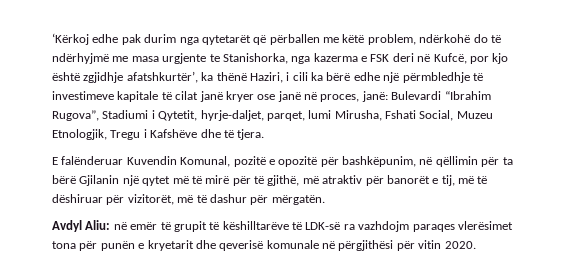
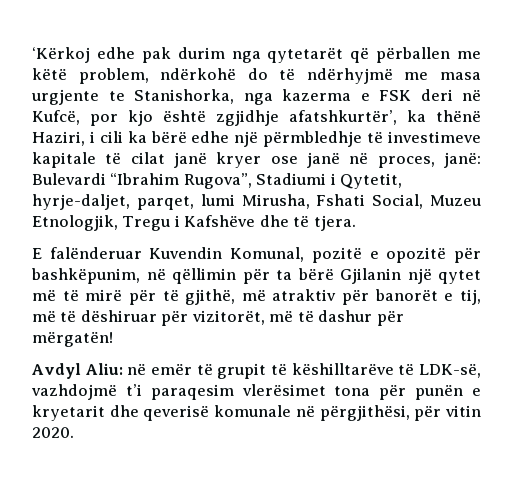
[271,195,325,205] mërgatën. -> [32,332,113,347] mërgatën!
[305,221,455,232] LDK-së ra vazhdojm paraqes -> [419,364,481,378] [31,384,234,400] LDK-së, vazhdojmë t’i paraqesim
[338,240,394,251] përgjithësi -> [319,405,410,421] përgjithësi,

